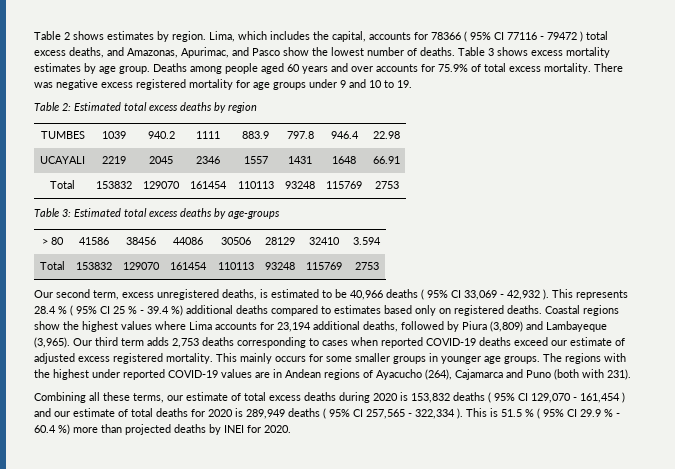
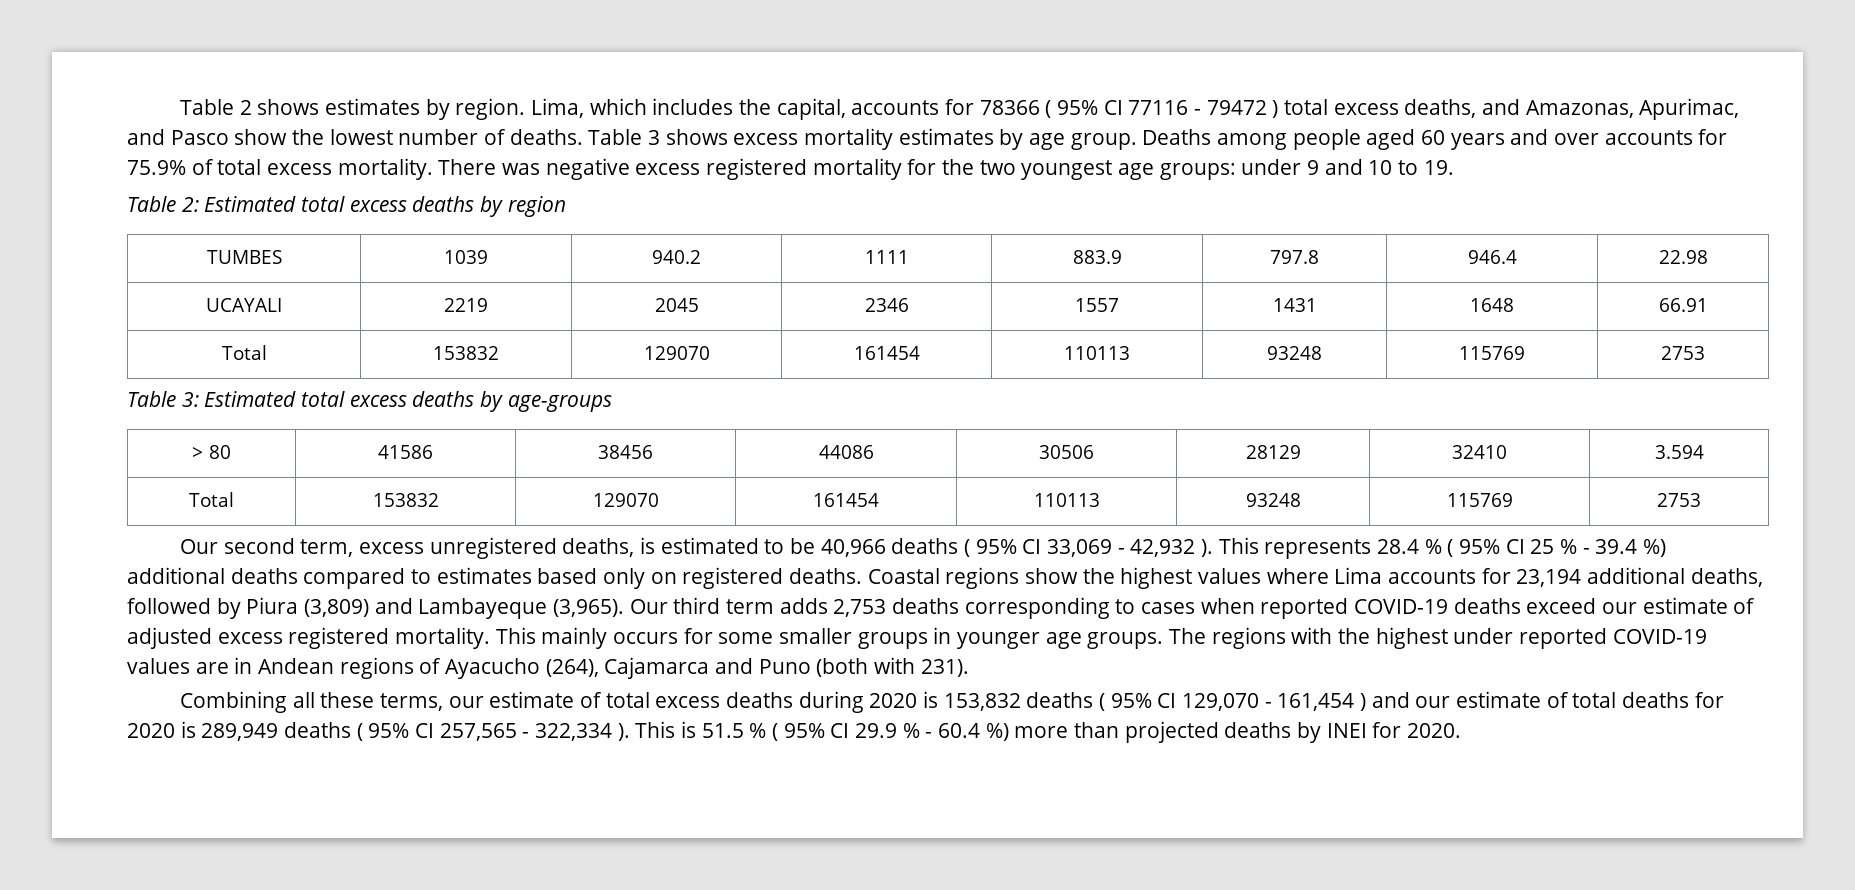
[253,82,306,90] age groups -> [942,159,1236,180] the two youngest age groups:

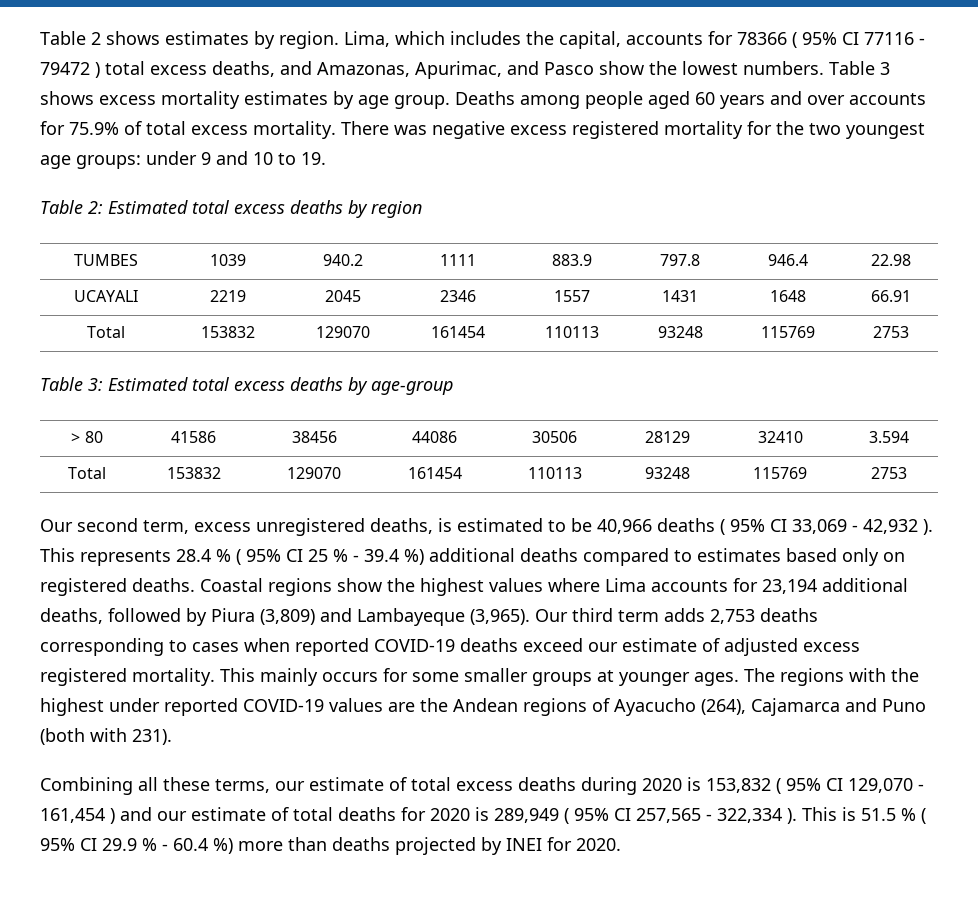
[398,129,583,145] number of deaths. -> [743,61,824,75] numbers.
[507,395,612,412] age-groups -> [371,380,453,395] age-group
[933,627,1164,649] in younger age groups. -> [597,670,739,686] at younger ages.
[234,657,253,674] in -> [420,698,448,712] the
[1026,692,1094,708] deaths -> (771, 785) none
[284,722,352,738] deaths -> (559, 815) none
[1124,721,1292,743] projected deaths -> [332,837,476,855] deaths projected

